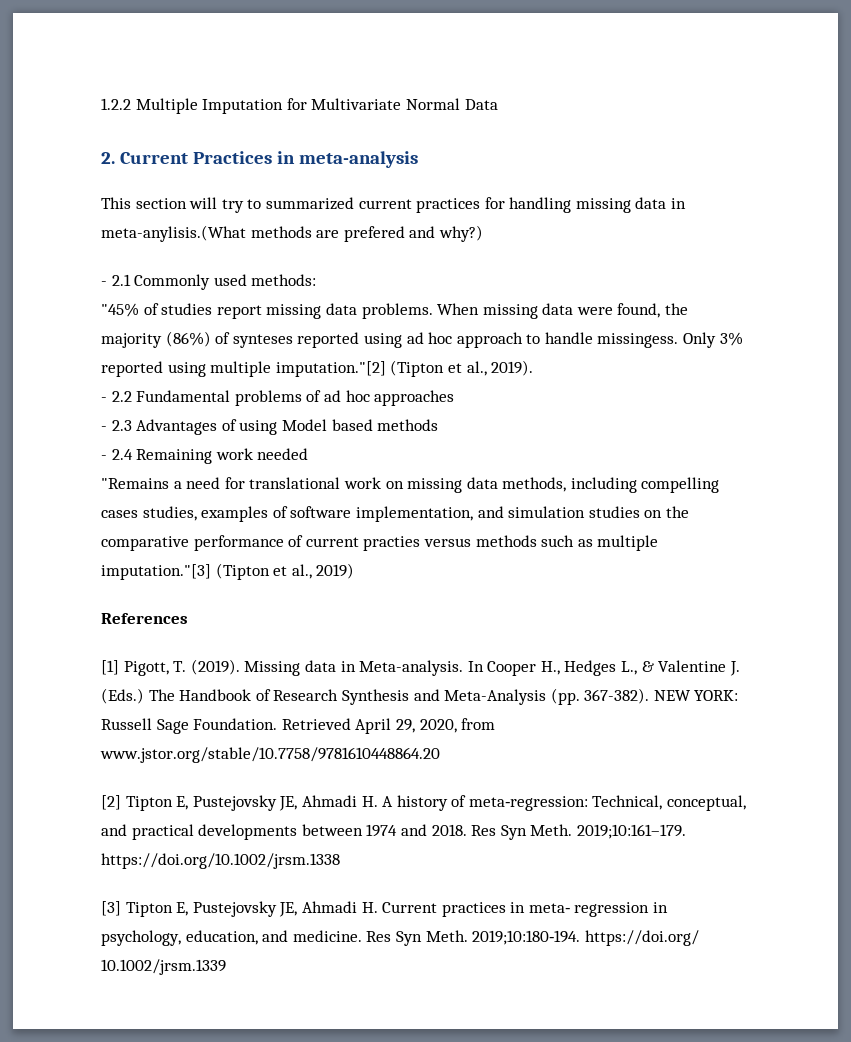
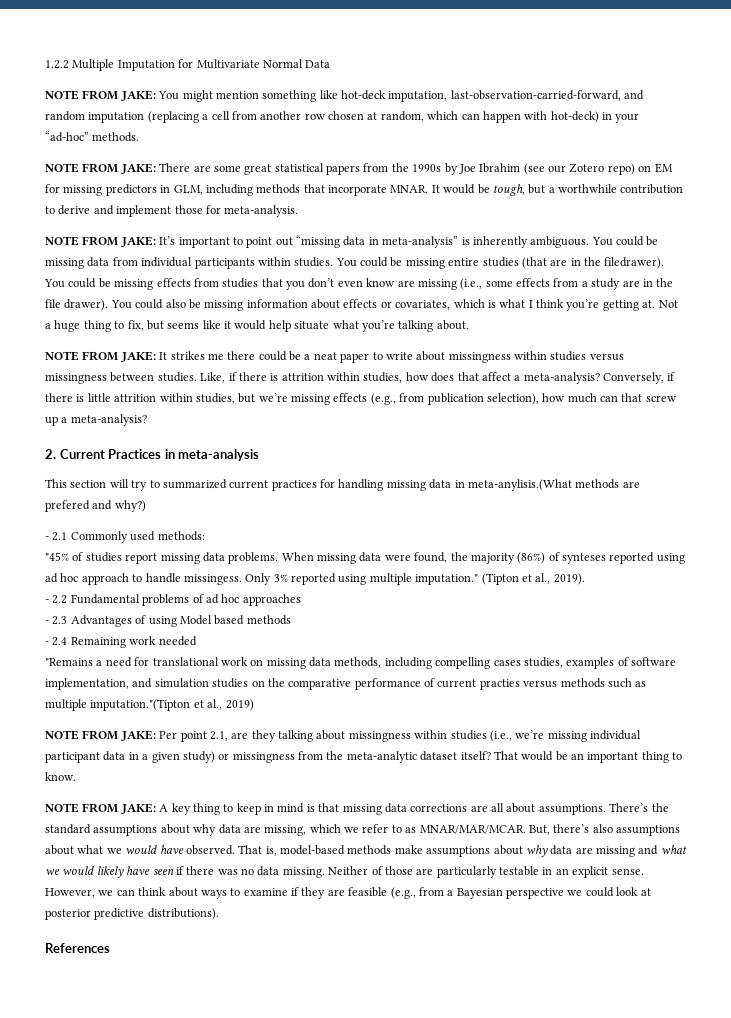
(498, 104) none -> [45,90,645,102] [45,111,640,123] [45,131,140,142] [45,163,673,175] [45,184,684,196] [45,205,299,217] [45,235,659,248] [45,257,665,269] [44,278,674,290] [45,299,678,311] [45,320,469,332] [45,351,624,363] [45,372,676,384] [45,393,677,405] [45,414,147,426] // NOTE FROM JAKE: You might mention something like hot-deck imputation, last-observation-carried-forward, and random imputation (replacing a cell from another row chosen at random, which can happen with hot-deck) in your “ad-hoc” methods. // NOTE FROM JAKE: There are some great statistical papers from the 1990s by Joe Ibrahim (see our Zotero repo) on EM for missing predictors in GLM, including methods that incorporate MNAR. It would be tough, but a worthwhile contribution to derive and implement those for meta-analysis. // NOTE FROM JAKE: It’s important to point out “missing data in meta-analysis” is inherently ambiguous. You could be missing data from individual participants within studies. You could be missing entire studies (that are in the filedrawer). You could be missing effects from studies that you don’t even know are missing (i.e., some effects from a study are in the file drawer). You could also be missing information about effects or covariates, which is what I think you’re getting at. Not a huge thing to fix, but seems like it would help situate what you’re talking about. // NOTE FROM JAKE: It strikes me there could be a neat paper to write about missingness within studies versus missingness between studies. Like, if there is attrition within studies, how does that affect a meta-analysis? Conversely, if there is little attrition within studies, but we’re missing effects (e.g., from publication selection), how much can that screw up a meta-analysis?
[275,361,386,377] imputation."[2] -> [415,574,479,585] imputation."
[101,563,270,580] imputation."[3] (Tipton -> [90,699,191,711] imputation."(Tipton
[101,613,188,624] [101,659,740,676] [101,688,739,705] [101,718,496,734] [100,747,440,763] [101,795,747,811] [101,824,686,840] [101,853,340,869] [101,901,669,917] [101,930,699,946] [101,959,226,975] References // [1] Pigott, T. (2019). Missing data in Meta-analysis. In Cooper H., Hedges L., & Valentine J. (Eds.) The Handbook of Research Synthesis and Meta-Analysis (pp. 367-382). NEW YORK: Russell Sage Foundation. Retrieved April 29, 2020, from www.jstor.org/stable/10.7758/9781610448864.20 // [2] Tipton E, Pustejovsky JE, Ahmadi H. A history of meta‐regression: Technical, conceptual, and practical developments between 1974 and 2018. Res Syn Meth. 2019;10:161–179. https://doi.org/10.1002/jrsm.1338 // [3] Tipton E, Pustejovsky JE, Ahmadi H. Current practices in meta‐ regression in psychology, education, and medicine. Res Syn Meth. 2019;10:180‐194. https://doi.org/ 10.1002/jrsm.1339 -> [45,730,641,742] [45,751,683,763] [45,772,76,781] [45,803,669,815] [45,824,680,836] [45,845,687,857] [45,866,644,878] [45,887,651,899] [45,908,219,920] [45,943,110,953] NOTE FROM JAKE: Per point 2.1, are they talking about missingness within studies (i.e., we’re missing individual participant data in a given study) or missingness from the meta-analytic dataset itself? That would be an important thing to know. // NOTE FROM JAKE: A key thing to keep in mind is that missing data corrections are all about assumptions. There’s the standard assumptions about why data are missing, which we refer to as MNAR/MAR/MCAR. But, there’s also assumptions about what we would have observed. That is, model-based methods make assumptions about why data are missing and what we would likely have seen if there was no data missing. Neither of those are particularly testable in an explicit sense. However, we can think about ways to examine if they are feasible (e.g., from a Bayesian perspective we could look at posterior predictive distributions). // References

